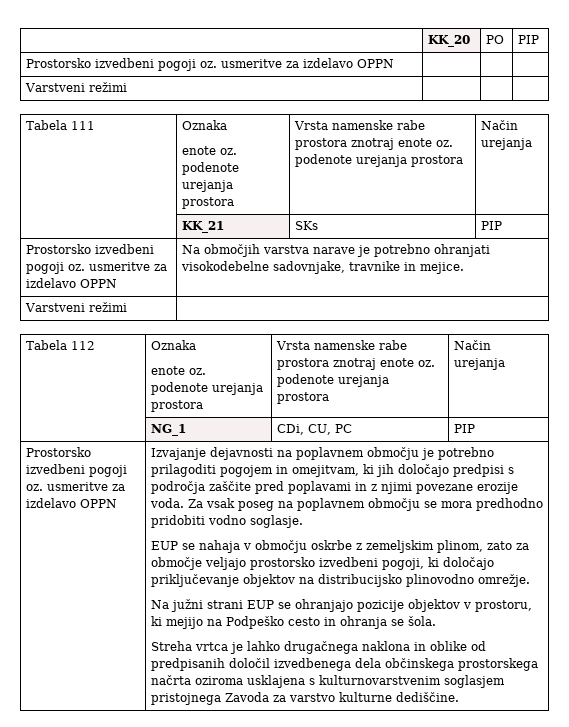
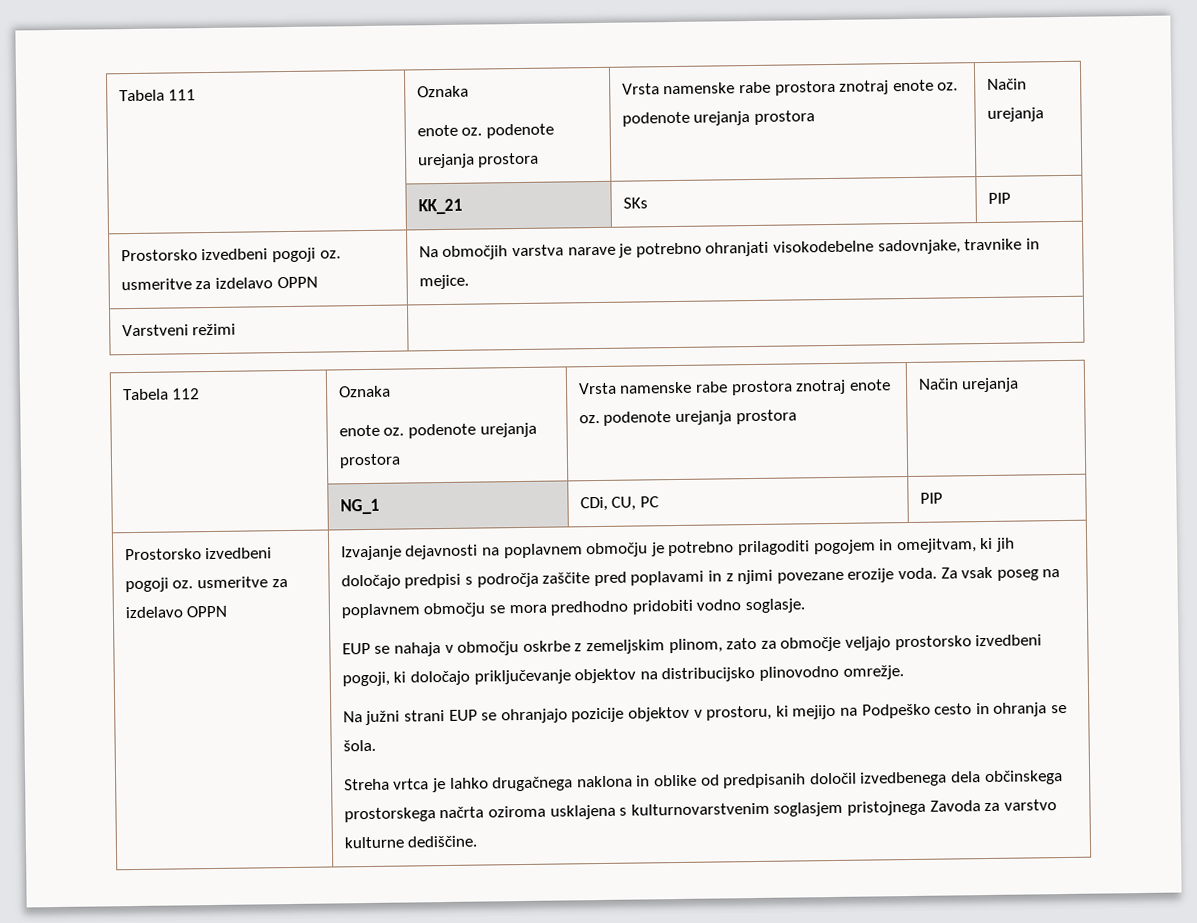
[427,35,470,47] [485,35,504,44] [517,35,539,44] [25,58,394,71] [24,82,127,92] | KK_20 | PO | PIP // Prostorsko izvedbeni pogoji oz. usmeritve za izdelavo OPPN | | | // Varstveni režimi | | | // -> (118, 95) none

